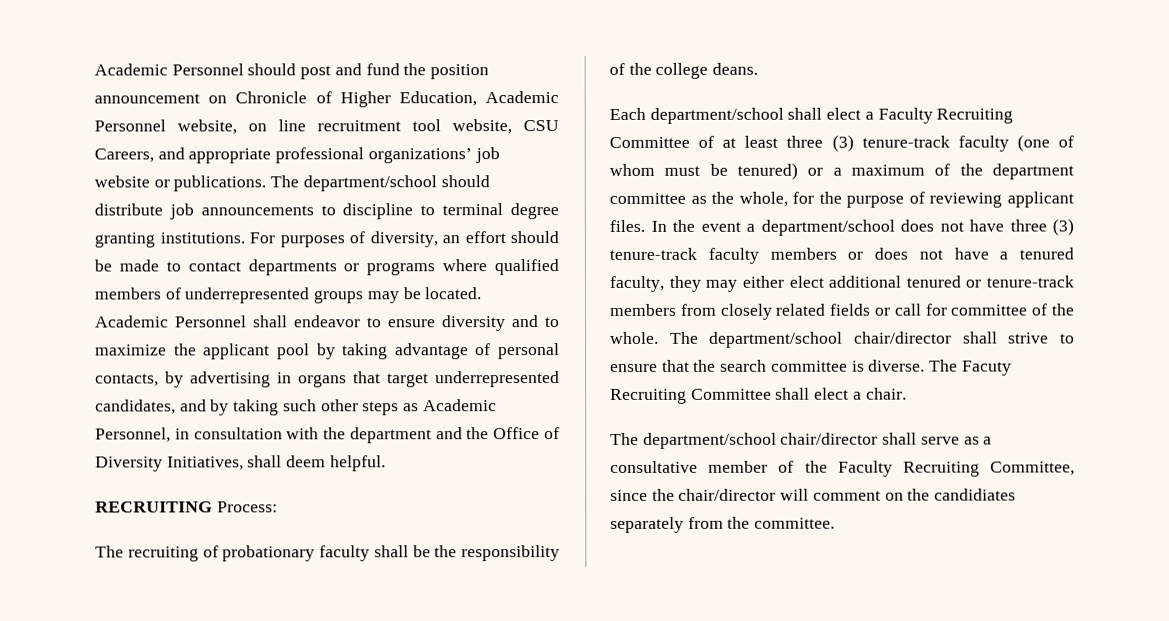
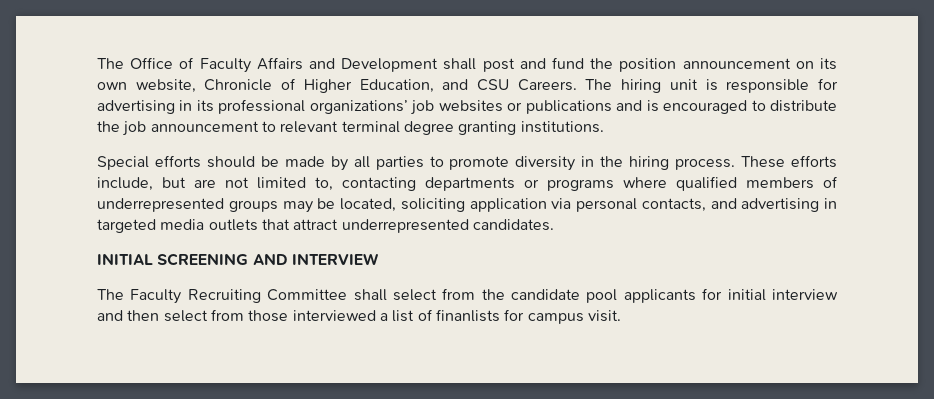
[94,63,297,76] Academic Personnel should -> [97,57,477,73] The Office of Faculty Affairs and Development shall
(228, 99) none -> [820,58,838,70] [97,79,196,93] its own website,
[485,91,560,104] [94,119,559,135] [94,147,500,164] [94,175,490,192] [94,203,559,220] [94,231,559,248] [94,259,241,272] Academic Personnel website, on line recruitment tool website, CSU Careers, and appropriate professional organizations’ job website or publications. The department/school should distribute job announcements to discipline to terminal degree granting institutions. For purposes of diversity, an effort should be made to contact -> [442,78,838,93] [97,99,837,115] [97,121,604,136] [97,155,837,171] [97,177,416,191] and CSU Careers. The hiring unit is responsible for advertising in its professional organizations’ job websites or publications and is encouraged to distribute the job announcement to relevant terminal degree granting institutions. // Special efforts should be made by all parties to promote diversity in the hiring process. These efforts include, but are not limited to, contacting
[424,287,482,300] [95,315,560,332] [95,343,492,360] located. Academic Personnel shall endeavor to ensure diversity and to maximize the applicant pool by taking advantage of -> [340,198,572,212] located, soliciting application via
[165,371,560,388] [95,399,497,416] [95,427,560,444] [95,455,386,472] [95,501,278,513] [95,545,560,562] [609,62,759,79] [609,107,1014,124] [609,134,1074,152] [609,162,1074,180] [609,191,1074,208] [609,218,1074,236] [609,247,1074,264] [609,275,1074,292] [609,303,1075,320] [610,331,1075,348] [610,359,1012,376] [610,387,907,404] [610,432,993,449] [610,460,1075,477] [610,488,1017,501] [610,516,836,533] by advertising in organs that target underrepresented candidates, and by taking such other steps as Academic Personnel, in consultation with the department and the Office of Diversity Initiatives, shall deem helpful. // RECRUITING Process: // The recruiting of probationary faculty shall be the responsibility of the college deans. // Each department/school shall elect a Faculty Recruiting Committee of at least three (3) tenure-track faculty (one of whom must be tenured) or a maximum of the department committee as the whole, for the purpose of reviewing applicant files. In the event a department/school does not have three (3) tenure-track faculty members or does not have a tenured faculty, they may either elect additional tenured or tenure-track members from closely related fields or call for committee of the whole. The department/school chair/director shall strive to ensure that the search committee is diverse. The Facuty Recruiting Committee shall elect a chair. // The department/school chair/director shall serve as a consultative member of the Faculty Recruiting Committee, since the chair/director will comment on the candidiates separately from the committee. -> [710,198,837,212] [97,219,554,233] [97,253,379,266] [97,288,838,304] [97,309,621,324] and advertising in targeted media outlets that attract underrepresented candidates. // INITIAL SCREENING AND INTERVIEW // The Faculty Recruiting Committee shall select from the candidate pool applicants for initial interview and then select from those interviewed a list of finanlists for campus visit.

